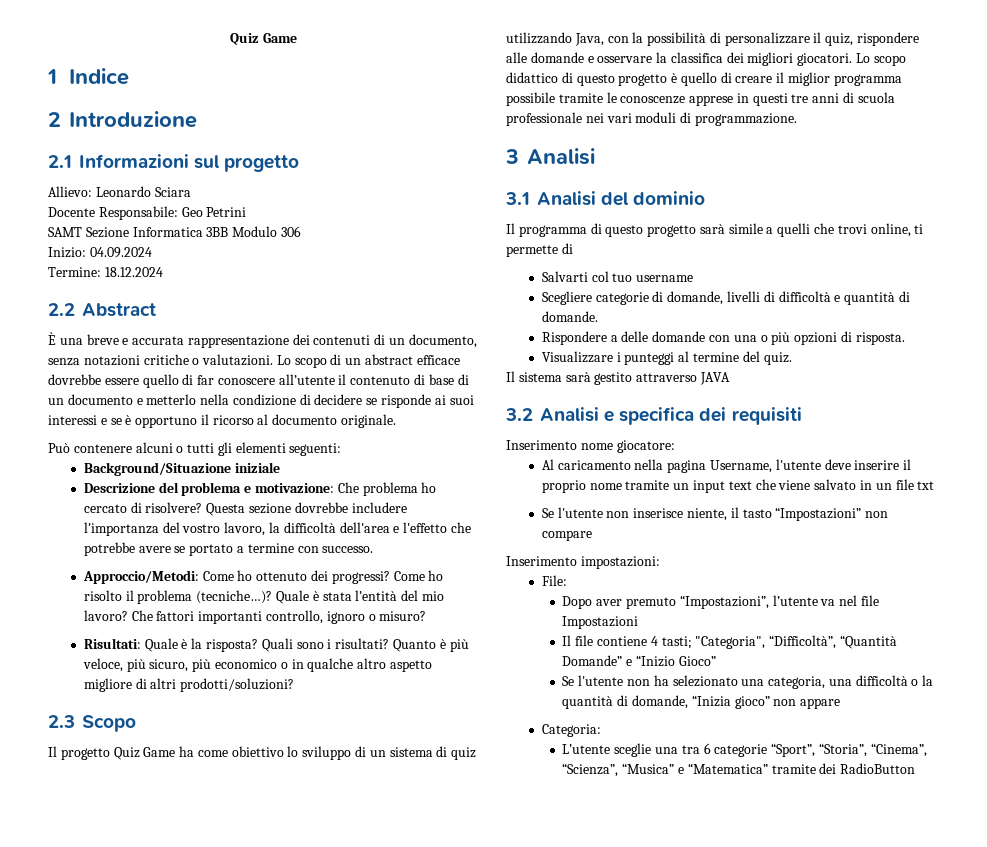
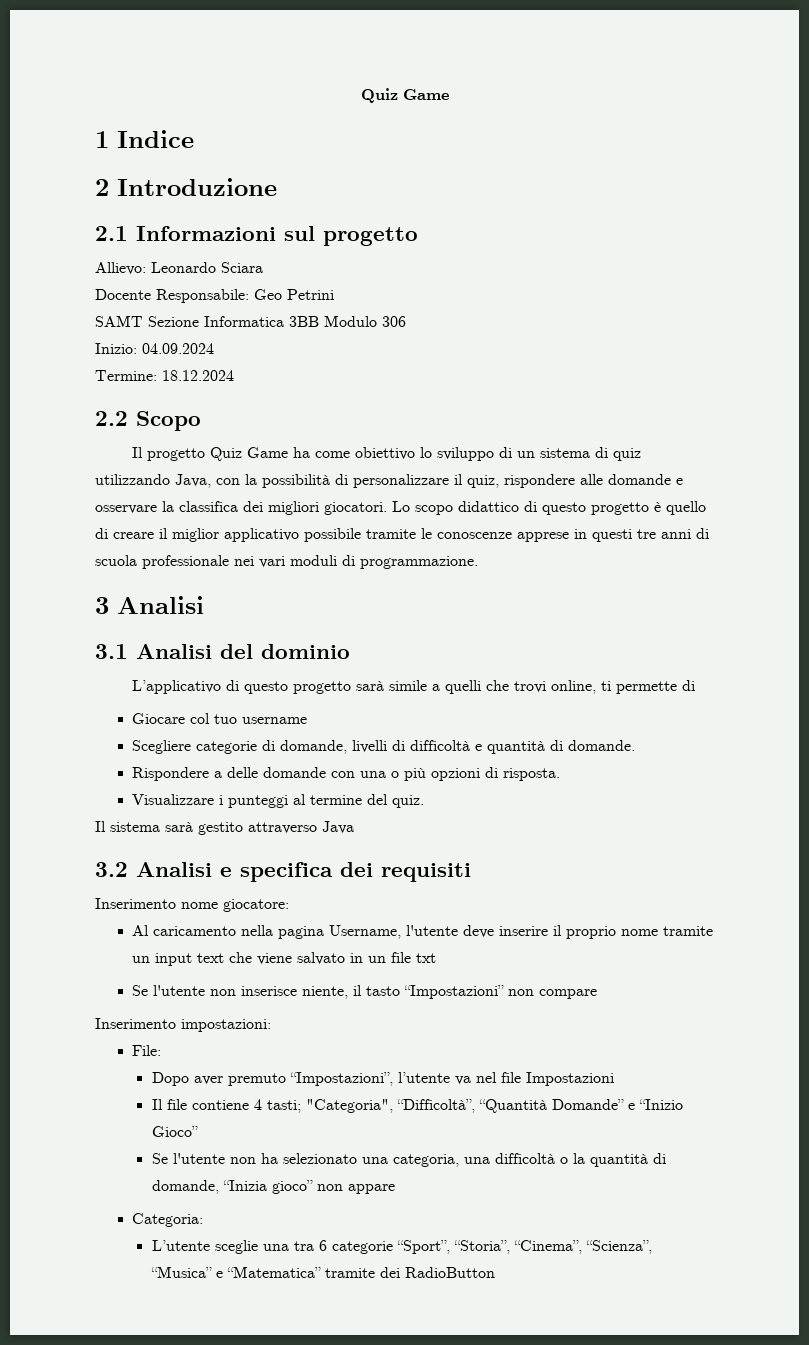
[82,303,156,317] [48,332,477,348] [48,354,460,368] [48,374,469,388] [48,394,474,408] [48,414,397,428] [48,442,342,456] [83,462,280,476] [83,482,437,496] [83,502,407,516] [83,522,471,536] [83,542,374,556] [82,570,444,584] [83,590,444,604] [83,610,427,624] [83,638,469,652] [82,658,432,672] [83,678,295,692] [48,715,75,728] Abstract // È una breve e accurata rappresentazione dei contenuti di un documento, senza notazioni critiche o valutazioni. Lo scopo di un abstract efficace dovrebbe essere quello di far conoscere all’utente il contenuto di base di un documento e metterlo nella condizione di decidere se risponde ai suoi interessi e se è opportuno il ricorso al documento originale. // Può contenere alcuni o tutti gli elementi seguenti: // Background/Situazione iniziale // Descrizione del problema e motivazione: Che problema ho cercato di risolvere? Questa sezione dovrebbe includere l'importanza del vostro lavoro, la difficoltà dell'area e l'effetto che potrebbe avere se portato a termine con successo. // Approccio/Metodi: Come ho ottenuto dei progressi? Come ho risolto il problema (tecniche…)? Quale è stata l’entità del mio lavoro? Che fattori importanti controllo, ignoro o misuro? // Risultati: Quale è la risposta? Quali sono i risultati? Quanto è più veloce, più sicuro, più economico o in qualche altro aspetto migliore di altri prodotti/soluzioni? // 2.3 -> (128, 418) none
[833,74,902,86] programma -> [224,528,299,542] applicativo
[506,223,587,237] Il programma -> [131,680,221,694] L’applicativo
[541,271,588,282] Salvarti -> [132,713,186,724] Giocare
[699,372,730,385] JAVA -> [322,821,354,834] Java

